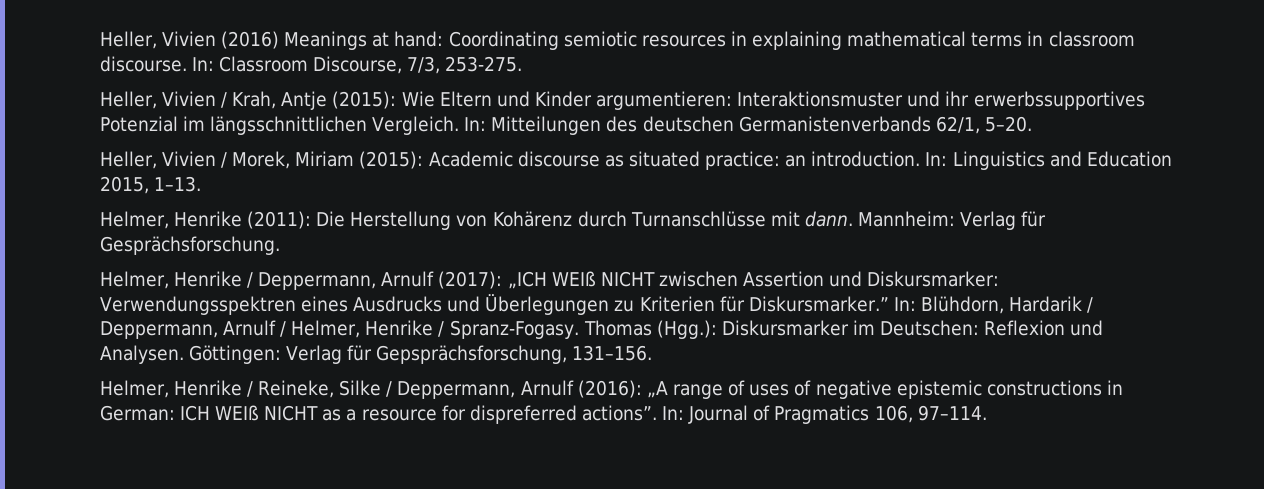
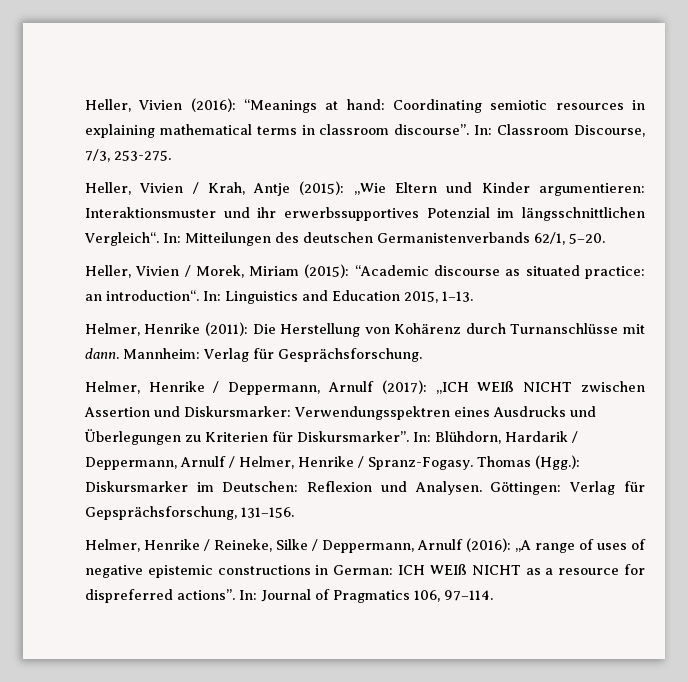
[99,31,368,50] Heller, Vivien (2016) Meanings -> [84,98,317,113] Heller, Vivien (2016): “Meanings
[99,56,187,72] discourse. -> [394,124,470,135] discourse”.
[401,91,435,107] Wie -> [353,183,386,195] „Wie
[372,116,460,135] Vergleich. -> [83,232,159,246] Vergleich“.
[428,151,513,167] Academic -> [354,265,429,276] “Academic
[811,151,921,167] introduction. -> [105,290,199,301] introduction“.
[748,296,889,312] Diskursmarker.” -> [296,431,409,442] Diskursmarker”.

